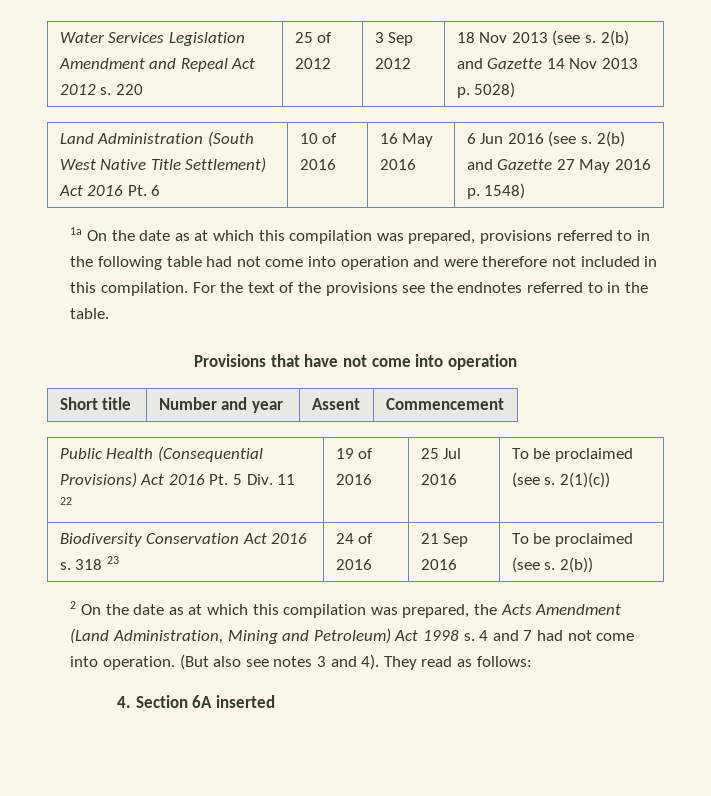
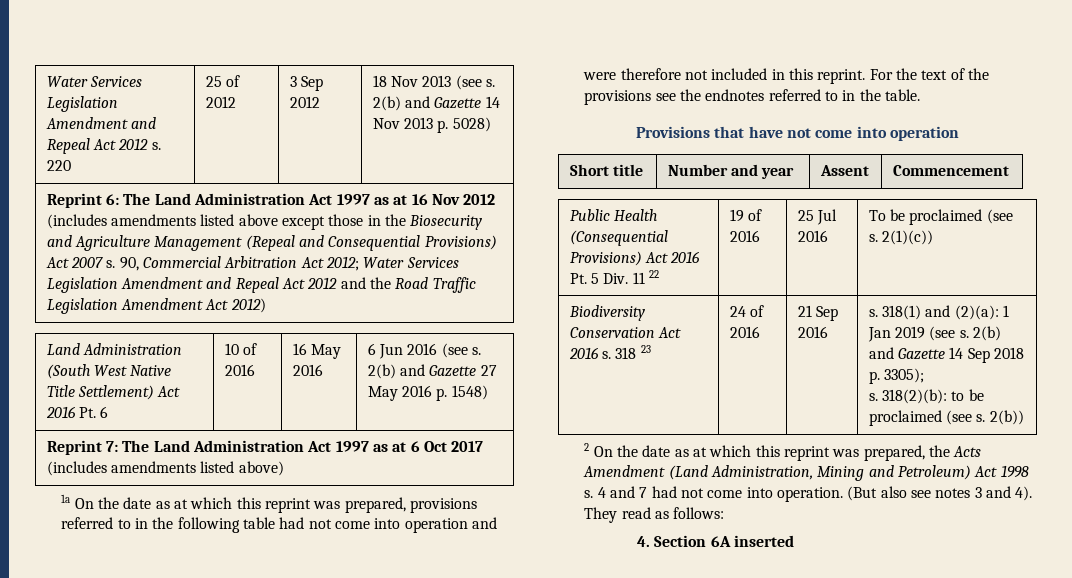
(516, 90) none -> [46,193,496,208] [46,214,483,230] [46,235,497,251] [45,256,459,271] [46,277,476,293] [46,298,266,314] // Reprint 6: The Land Administration Act 1997 as at 16 Nov 2012 (includes amendments listed above except those in the Biosecurity and Agriculture Management (Repeal and Consequential Provisions) Act 2007 s. 90, Commercial Arbitration Act 2012; Water Services Legislation Amendment and Repeal Act 2012 and the Road Traffic Legislation Amendment Act 2012)
(526, 191) none -> [46,440,484,455] [46,461,284,476] // Reprint 7: The Land Administration Act 1997 as at 6 Oct 2017 (includes amendments listed above)
[289,230,373,244] compilation -> [264,498,311,513] reprint
[101,282,189,296] compilation. -> [817,69,866,84] reprint.
[511,533,529,544] To -> [868,305,1009,320] [867,326,1001,342] [868,347,1024,363] [868,368,925,384] [868,389,965,404] s. 318(1) and (2)(a): 1 Jan 2019 (see s. 2(b) and Gazette 14 Sep 2018 p. 3305); // s. 318(2)(b): to
[283,604,367,618] compilation -> [783,446,830,461] reprint

